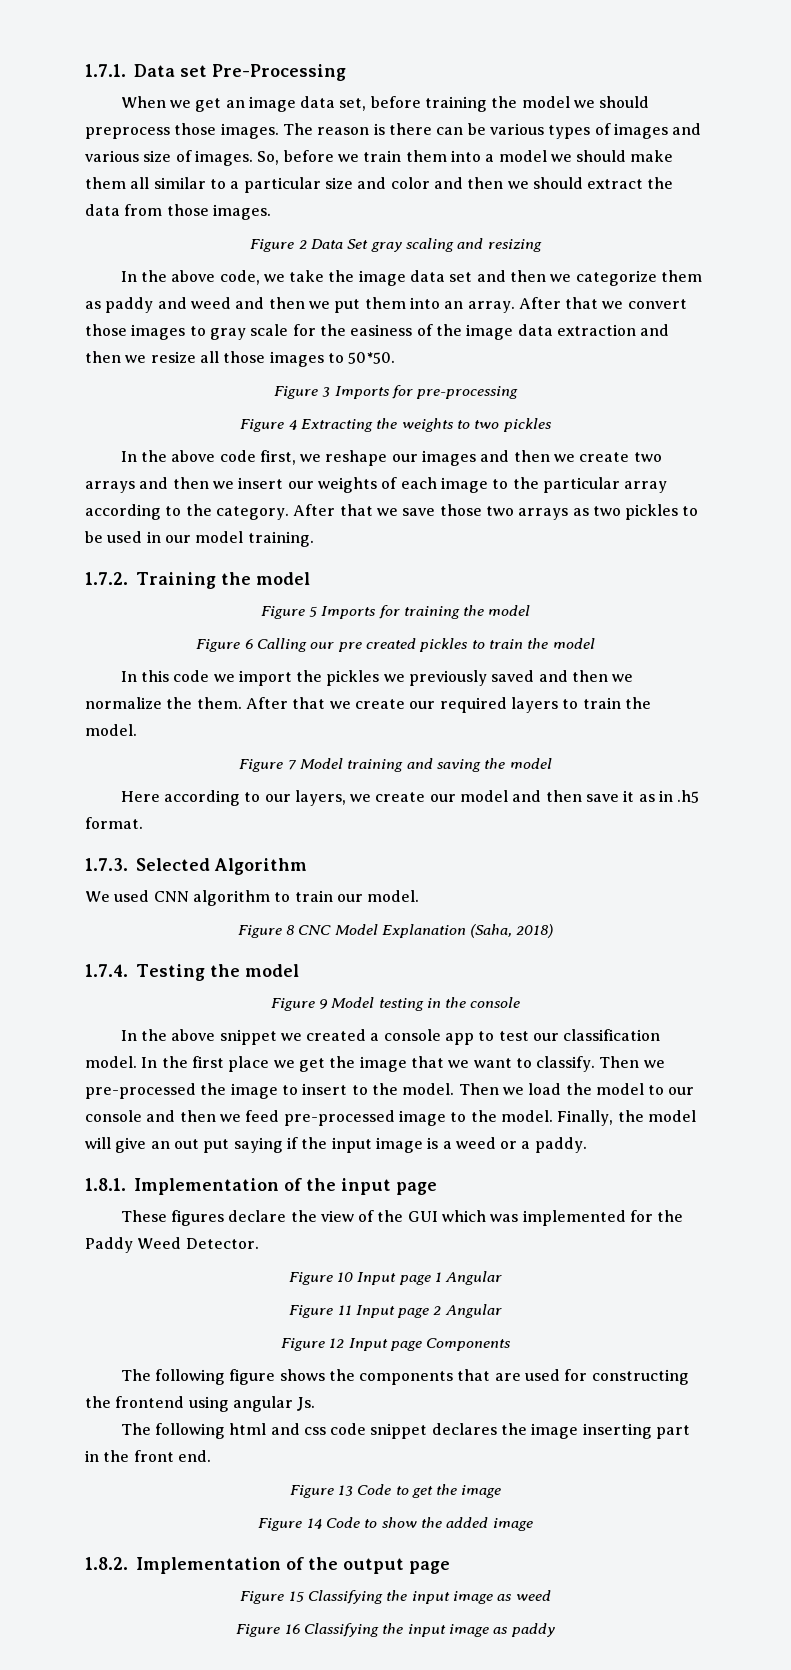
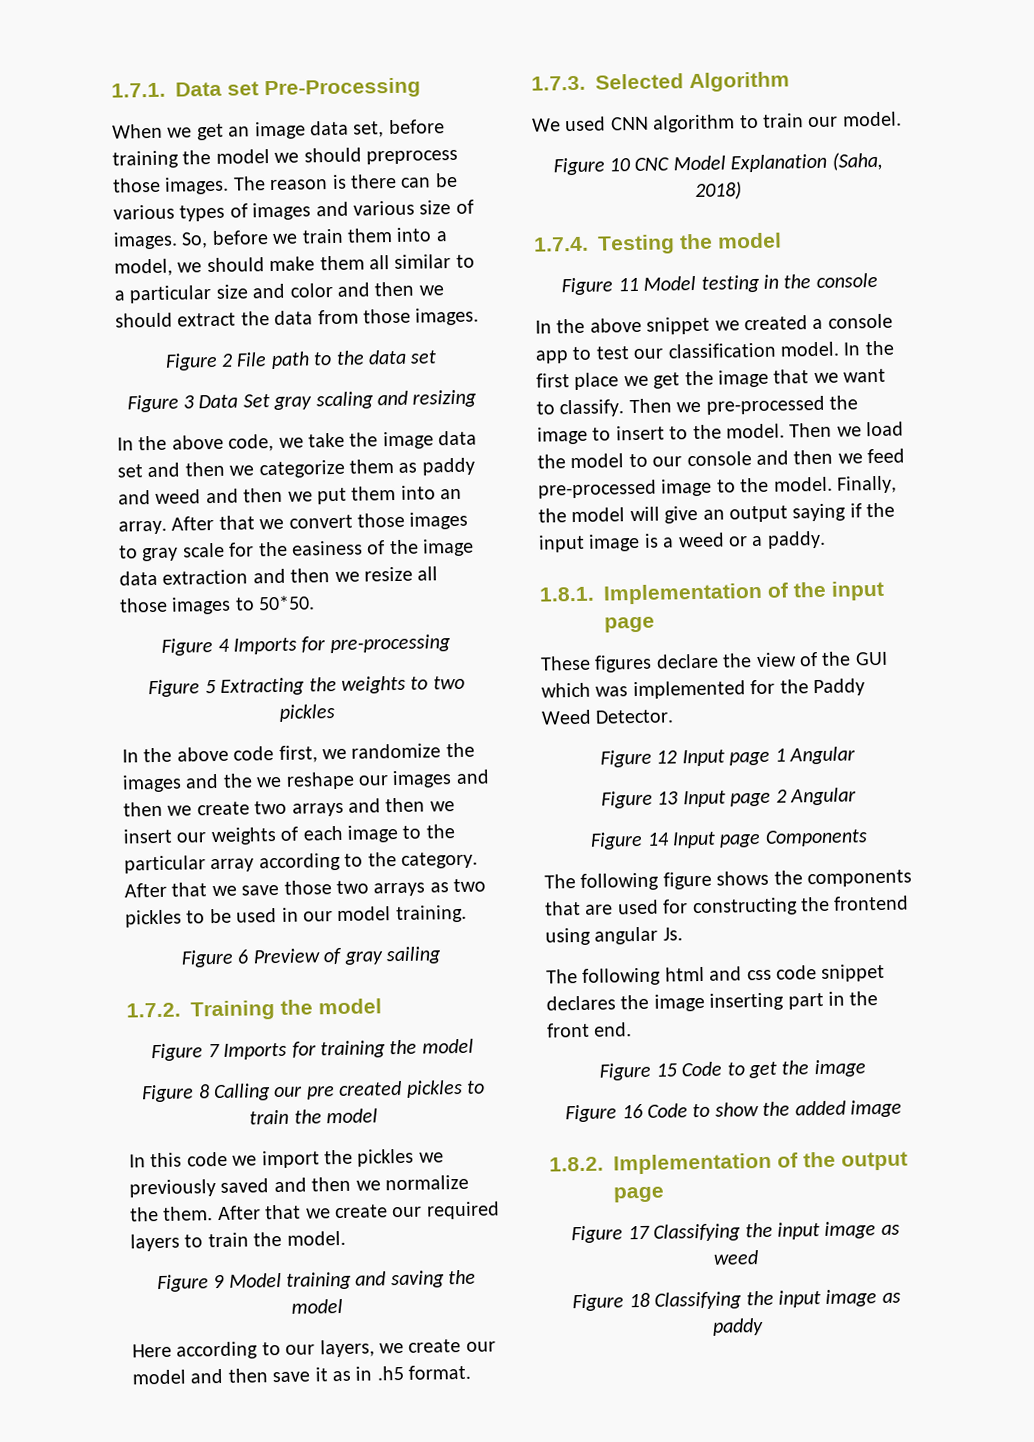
[498,150,547,162] model -> [114,258,173,277] model,
(307, 244) none -> [236,349,438,370] [126,394,194,413] File path to the data set // Figure 3
[322,387,331,397] 3 -> [217,638,230,652] 4
[288,419,297,430] 4 -> [204,679,216,694] 5
(322, 458) none -> [351,742,475,759] [122,773,283,793] randomize the images and the we
(314, 539) none -> [181,946,442,968] // Figure 6 Preview of gray sailing
[308,606,317,617] 5 -> [207,1043,220,1058] 7
[244,639,253,649] 6 -> [197,1084,210,1099] 8
[287,760,297,770] 7 -> [213,1274,226,1289] 9
[285,925,294,935] 8 -> [608,158,631,172] 10
[318,999,328,1009] 9 -> [617,277,639,292] 11
[173,1139,230,1153] out put -> [729,505,788,523] output
[337,1272,354,1282] 10 -> [656,750,678,764] 12
[337,1305,352,1315] 11 -> [657,791,679,805] 13
[329,1338,345,1348] 12 -> [646,832,670,846] 14
[337,1485,353,1496] 13 -> [655,1063,677,1077] 15
[306,1518,322,1529] 14 -> [621,1103,643,1119] 16
[288,1591,304,1602] 15 -> [627,1225,650,1240] 17
[284,1624,300,1634] 16 -> [628,1292,650,1308] 18

